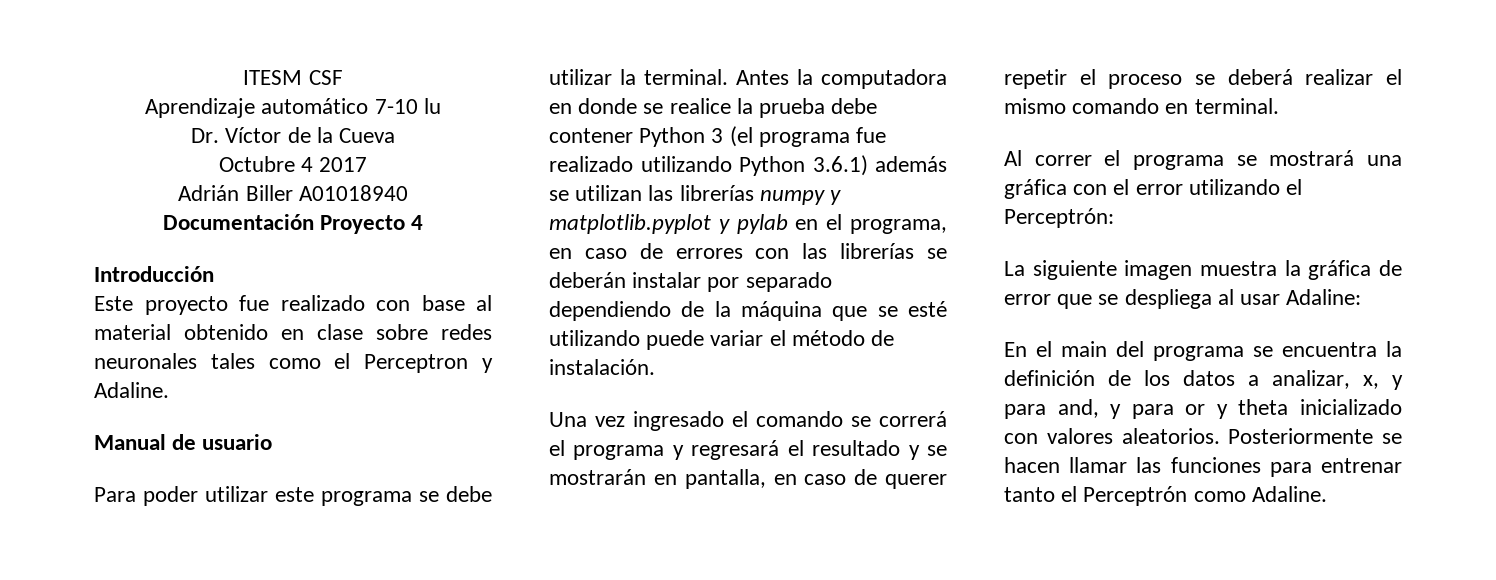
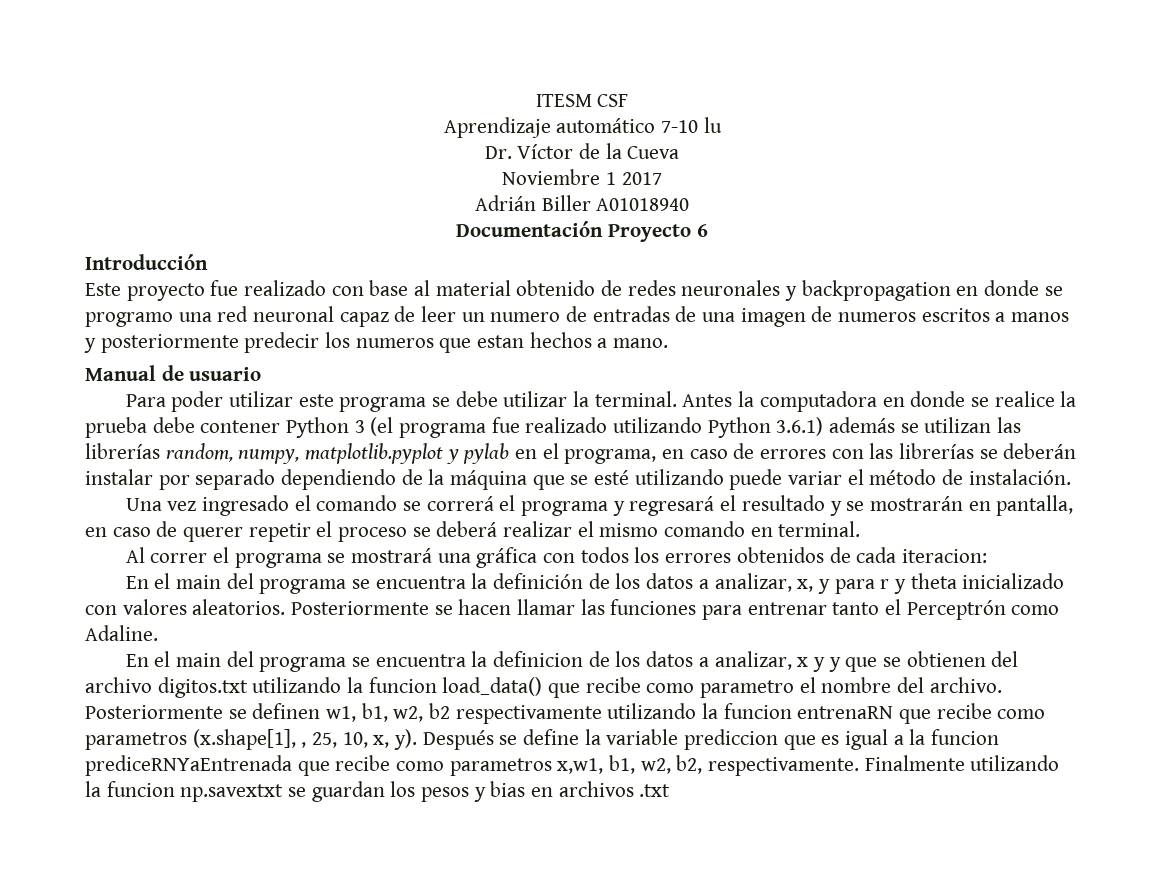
[218,156,313,172] Octubre 4 -> [502,169,616,185] Noviembre 1
[411,215,424,230] 4 -> [696,224,708,237] 6
[281,324,492,340] [94,353,494,373] [94,382,169,398] en clase sobre redes neuronales tales como el Perceptron y Adaline. -> [601,280,1063,301] [85,306,1070,327] [84,332,669,353] de redes neuronales y backpropagation en donde se programo una red neuronal capaz de leer un numero de entradas de una imagen de numeros escritos a manos y posteriormente predecir los numeros que estan hechos a mano.
[759,190,842,205] numpy y -> [165,443,300,464] random, numpy,
[1113,179,1303,195] [1004,208,1114,228] [1004,260,1402,280] [1004,289,1362,309] el error utilizando el Perceptrón: // La siguiente imagen muestra la gráfica de error que se despliega al usar Adaline: -> [580,547,987,563] todos los errores obtenidos de cada iteracion:
[1057,399,1206,419] and, y para or -> [880,579,890,589] r
(1327, 494) none -> [125,651,1019,672] [85,677,1002,698] [85,703,1046,724] [85,729,1000,750] [85,755,1060,776] [85,781,671,802] // En el main del programa se encuentra la definicion de los datos a analizar, x y y que se obtienen del archivo digitos.txt utilizando la funcion load_data() que recibe como parametro el nombre del archivo. Posteriormente se definen w1, b1, w2, b2 respectivamente utilizando la funcion entrenaRN que recibe como parametros (x.shape[1], , 25, 10, x, y). Después se define la variable prediccion que es igual a la funcion prediceRNYaEntrenada que recibe como parametros x,w1, b1, w2, b2, respectivamente. Finalmente utilizando la funcion np.savextxt se guardan los pesos y bias en archivos .txt

